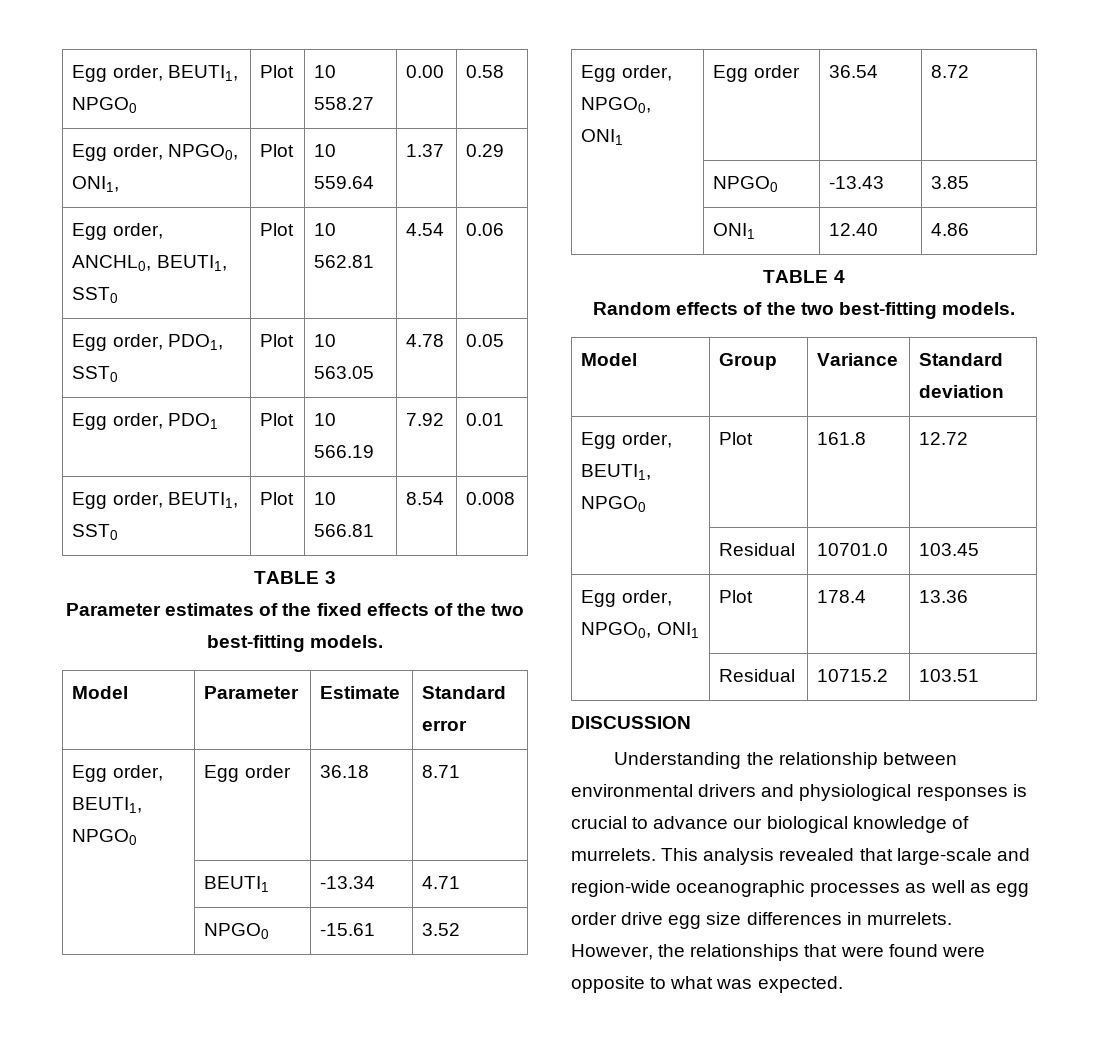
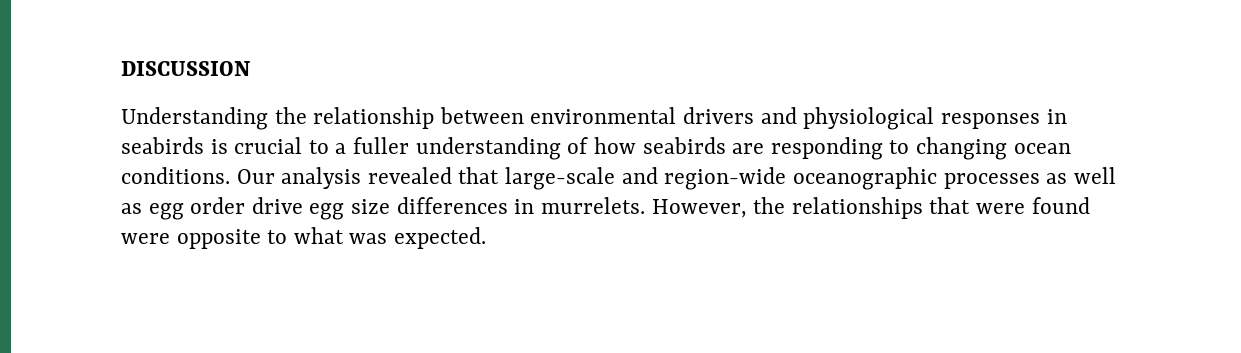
[72,65,238,82] [72,97,138,113] [260,65,295,78] [314,65,337,78] [314,97,375,110] [406,65,445,78] [466,65,505,78] [72,144,238,161] [72,176,120,192] [260,144,295,157] [314,144,337,157] [314,176,375,189] [406,144,445,157] [466,144,505,157] [72,223,163,240] [72,255,227,271] [72,287,119,303] [260,223,295,236] [314,223,337,236] [314,255,375,268] [406,223,445,236] [466,223,505,236] [72,334,223,351] [72,366,119,382] [260,334,295,347] [314,334,337,347] [314,366,375,379] [406,334,445,347] [466,334,505,347] [72,413,218,430] [260,413,295,426] [314,413,337,426] [314,445,375,458] [406,413,445,426] [466,413,505,426] [72,492,238,509] [72,524,119,540] [260,492,295,505] [314,492,337,505] [314,524,375,537] [406,492,445,505] [466,492,516,505] [254,571,336,584] [65,603,525,616] [206,635,384,652] [72,686,129,699] [204,686,300,699] [320,686,401,699] [422,686,507,699] [422,720,468,731] [72,765,163,782] [72,797,143,813] [72,829,138,845] [204,765,291,782] [320,765,370,778] [422,765,461,778] [204,876,270,892] [320,876,376,889] [422,876,461,889] [204,923,270,939] [320,923,376,936] [422,923,461,936] [581,65,672,82] [581,97,652,113] [581,129,624,145] [713,65,800,82] [829,65,879,78] [931,65,970,78] [713,176,779,192] [829,176,885,189] [931,176,970,189] [713,223,756,239] [829,223,879,236] [931,223,970,236] [763,270,845,283] [593,302,1015,319] [581,353,638,366] [719,353,778,370] [817,353,899,366] [919,353,1004,366] [919,385,1005,398] [581,432,672,449] [581,464,652,480] [581,496,647,512] [719,432,754,445] [817,432,867,445] [919,432,969,445] [719,543,796,556] [817,543,889,556] [919,543,980,556] [581,590,672,607] [581,622,699,638] [719,590,754,603] [817,590,867,603] [919,590,969,603] [719,669,796,682] [817,669,889,682] [919,669,980,682] Egg order, BEUTI1, NPGO0 | Plot | 10 558.27 | 0.00 | 0.58 // Egg order, NPGO0, ONI1, | Plot | 10 559.64 | 1.37 | 0.29 // Egg order, ANCHL0, BEUTI1, SST0 | Plot | 10 562.81 | 4.54 | 0.06 // Egg order, PDO1, SST0 | Plot | 10 563.05 | 4.78 | 0.05 // Egg order, PDO1 | Plot | 10 566.19 | 7.92 | 0.01 // Egg order, BEUTI1, SST0 | Plot | 10 566.81 | 8.54 | 0.008 // TABLE 3 // Parameter estimates of the fixed effects of the two best-fitting models. // Model | Parameter | Estimate | Standard error // Egg order, BEUTI1, NPGO0 | Egg order | 36.18 | 8.71 // | BEUTI1 | -13.34 | 4.71 // | NPGO0 | -15.61 | 3.52 // Egg order, NPGO0, ONI1 | Egg order | 36.54 | 8.72 // | NPGO0 | -13.43 | 3.85 // | ONI1 | 12.40 | 4.86 // TABLE 4 // Random effects of the two best-fitting models. // Model | Group | Variance | Standard deviation // Egg order, BEUTI1, NPGO0 | Plot | 161.8 | 12.72 // | Residual | 10701.0 | 103.45 // Egg order, NPGO0, ONI1 | Plot | 178.4 | 13.36 // | Residual | 10715.2 | 103.51 // -> (121, 68) none
(1008, 793) none -> [1046,109,1067,124] [121,137,204,154] in seabirds
[653,816,969,833] [571,848,699,861] advance our biological knowledge of murrelets. This -> [335,137,1071,160] [121,167,275,184] a fuller understanding of how seabirds are responding to changing ocean conditions. Our

